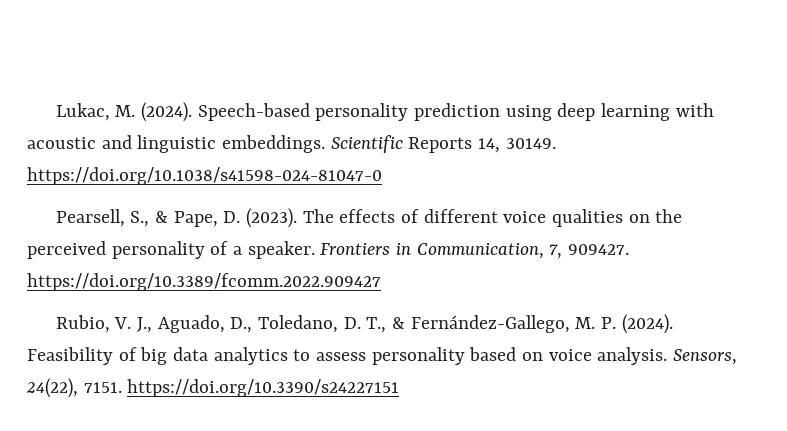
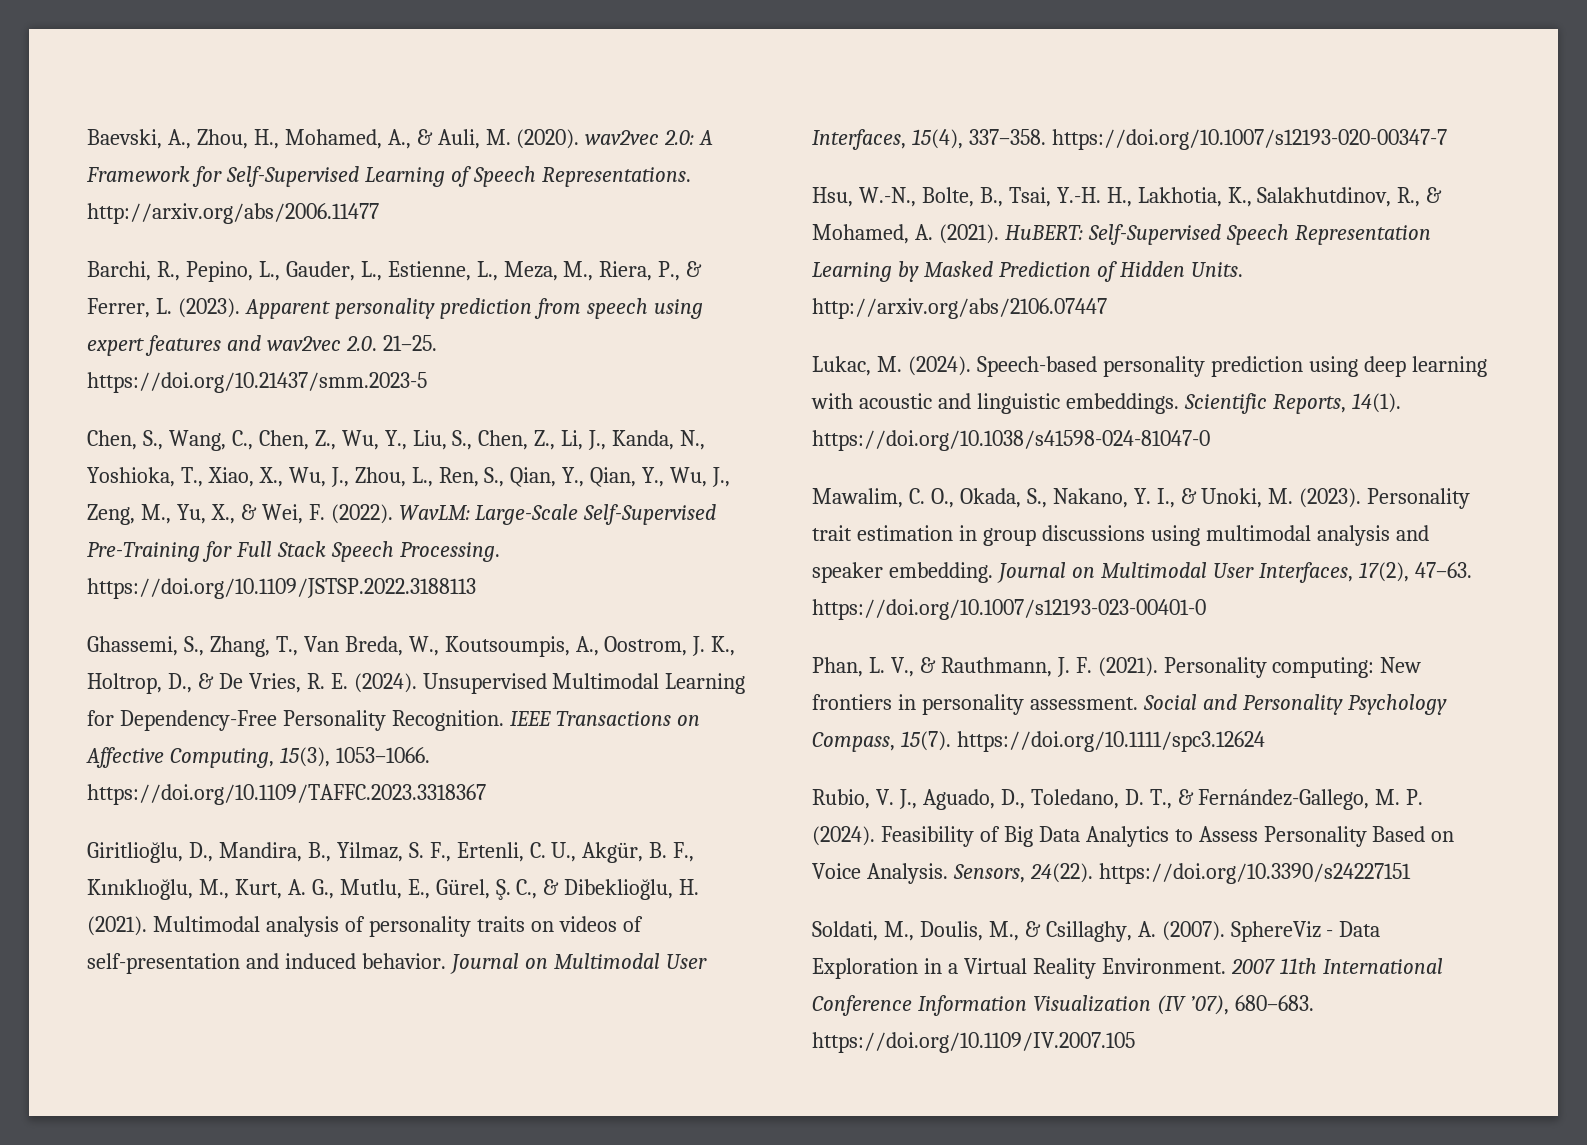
(55, 112) none -> [87,129,714,149] [86,166,691,187] [87,203,379,224] [87,261,703,282] [87,298,703,319] [87,335,437,356] [87,372,427,393] [87,430,706,451] [87,467,731,487] [87,504,717,525] [87,541,500,562] [87,578,476,599] [87,636,736,657] [87,673,746,694] [87,710,700,731] [86,747,430,768] [87,784,486,805] [87,842,695,863] [87,879,700,900] [87,916,643,937] [87,953,707,974] [812,129,1447,150] [812,187,1443,207] [812,224,1431,245] [812,261,1243,282] [812,298,1107,319] Baevski, A., Zhou, H., Mohamed, A., & Auli, M. (2020). wav2vec 2.0: A Framework for Self-Supervised Learning of Speech Representations. http://arxiv.org/abs/2006.11477 // Barchi, R., Pepino, L., Gauder, L., Estienne, L., Meza, M., Riera, P., & Ferrer, L. (2023). Apparent personality prediction from speech using expert features and wav2vec 2.0. 21–25. https://doi.org/10.21437/smm.2023-5 // Chen, S., Wang, C., Chen, Z., Wu, Y., Liu, S., Chen, Z., Li, J., Kanda, N., Yoshioka, T., Xiao, X., Wu, J., Zhou, L., Ren, S., Qian, Y., Qian, Y., Wu, J., Zeng, M., Yu, X., & Wei, F. (2022). WavLM: Large-Scale Self-Supervised Pre-Training for Full Stack Speech Processing. https://doi.org/10.1109/JSTSP.2022.3188113 // Ghassemi, S., Zhang, T., Van Breda, W., Koutsoumpis, A., Oostrom, J. K., Holtrop, D., & De Vries, R. E. (2024). Unsupervised Multimodal Learning for Dependency-Free Personality Recognition. IEEE Transactions on Affective Computing, 15(3), 1053–1066. https://doi.org/10.1109/TAFFC.2023.3318367 // Giritlioğlu, D., Mandira, B., Yilmaz, S. F., Ertenli, C. U., Akgür, B. F., Kınıklıoğlu, M., Kurt, A. G., Mutlu, E., Gürel, Ş. C., & Dibeklioğlu, H. (2021). Multimodal analysis of personality traits on videos of self-presentation and induced behavior. Journal on Multimodal User Interfaces, 15(4), 337–358. https://doi.org/10.1007/s12193-020-00347-7 // Hsu, W.-N., Bolte, B., Tsai, Y.-H. H., Lakhotia, K., Salakhutdinov, R., & Mohamed, A. (2021). HuBERT: Self-Supervised Speech Representation Learning by Masked Prediction of Hidden Units. http://arxiv.org/abs/2106.07447 //
[408,137,556,153] [27,167,382,185] [55,208,683,228] [27,241,630,259] [27,273,381,291] Reports 14, 30149. https://doi.org/10.1038/s41598-024-81047-0 // Pearsell, S., & Pape, D. (2023). The effects of different voice qualities on the perceived personality of a speaker. Frontiers in Communication, 7, 909427. https://doi.org/10.3389/fcomm.2022.909427 -> [1272,393,1401,414] [812,430,1210,451] [812,488,1471,509] [812,525,1429,546] [812,562,1472,583] [812,599,1206,620] [812,657,1422,678] [812,694,1447,715] [812,731,1265,752] Reports, 14(1). https://doi.org/10.1038/s41598-024-81047-0 // Mawalim, C. O., Okada, S., Nakano, Y. I., & Unoki, M. (2023). Personality trait estimation in group discussions using multimodal analysis and speaker embedding. Journal on Multimodal User Interfaces, 17(2), 47–63. https://doi.org/10.1007/s12193-023-00401-0 // Phan, L. V., & Rauthmann, J. F. (2021). Personality computing: New frontiers in personality assessment. Social and Personality Psychology Compass, 15(7). https://doi.org/10.1111/spc3.12624
[140,347,738,365] [26,378,400,398] big data analytics to assess personality based on voice analysis. Sensors, 24(22), 7151. https://doi.org/10.3390/s24227151 -> [1003,826,1455,847] [812,863,1411,884] [812,921,1381,942] [812,958,1443,979] [812,995,1314,1016] [812,1032,1135,1053] Big Data Analytics to Assess Personality Based on Voice Analysis. Sensors, 24(22). https://doi.org/10.3390/s24227151 // Soldati, M., Doulis, M., & Csillaghy, A. (2007). SphereViz - Data Exploration in a Virtual Reality Environment. 2007 11th International Conference Information Visualization (IV ’07), 680–683. https://doi.org/10.1109/IV.2007.105

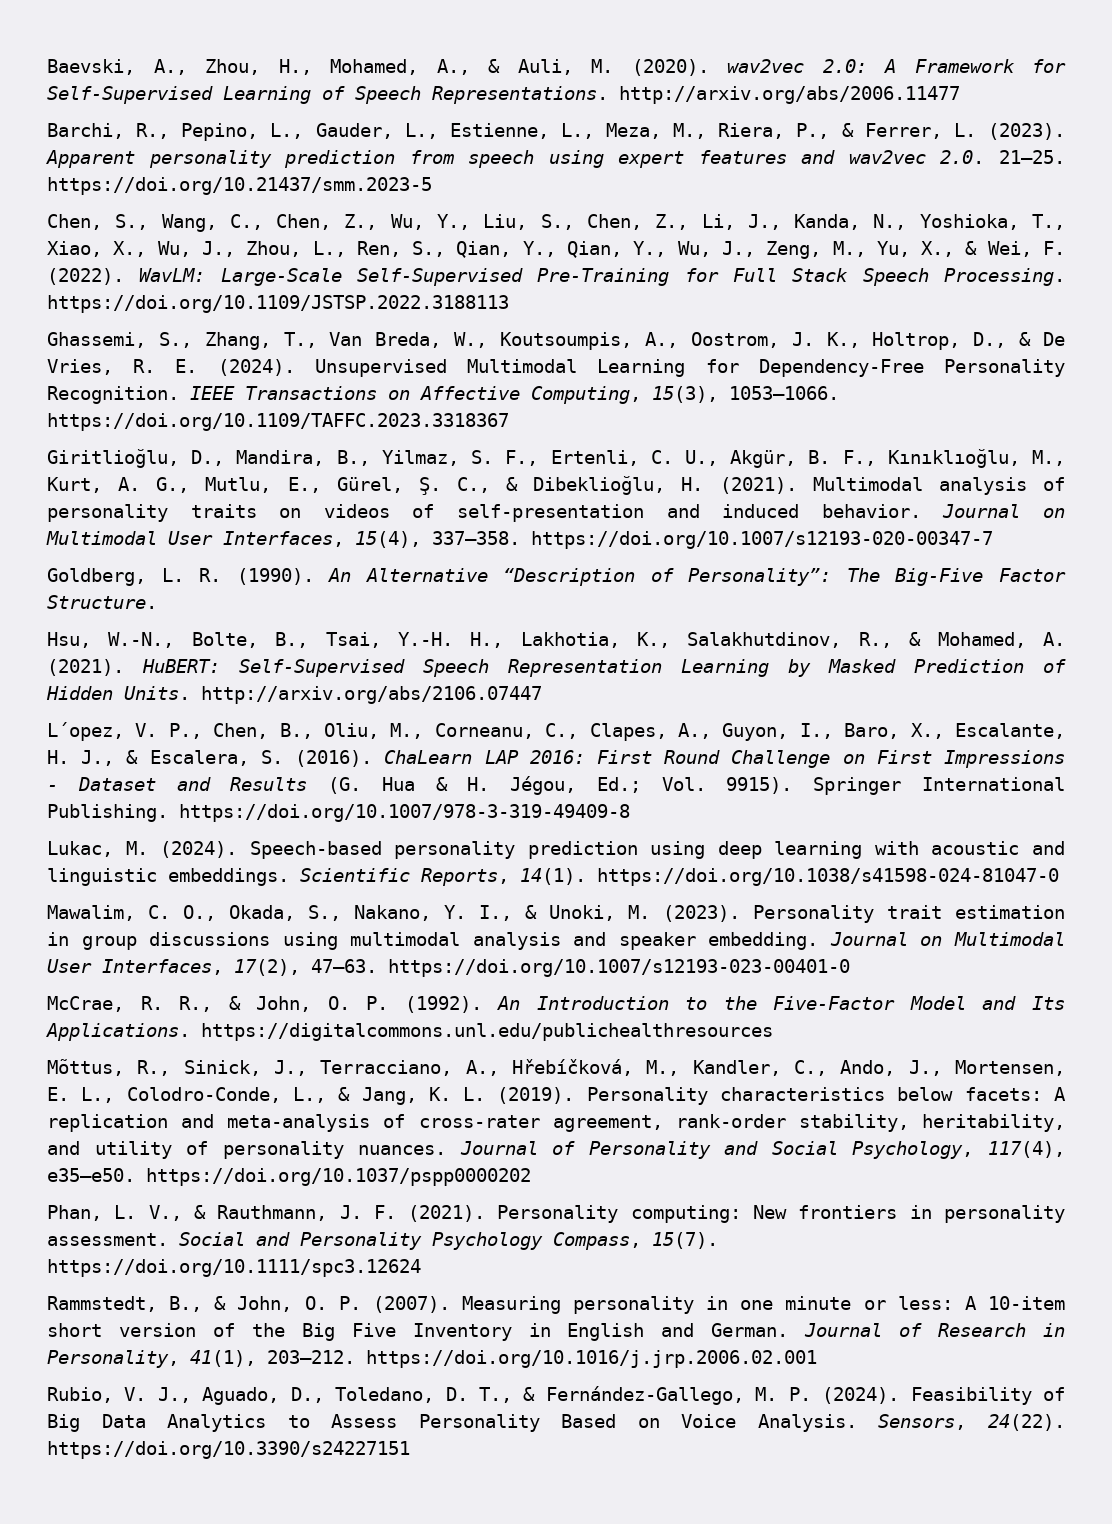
(1447, 139) none -> [47,568,1066,586] [47,595,157,609] // Goldberg, L. R. (1990). An Alternative “Description of Personality”: The Big-Five Factor Structure.
(1107, 308) none -> [47,722,1065,741] [47,750,1065,768] [47,776,1065,795] [47,804,630,822] // L´opez, V. P., Chen, B., Oliu, M., Corneanu, C., Clapes, A., Guyon, I., Baro, X., Escalante, H. J., & Escalera, S. (2016). ChaLearn LAP 2016: First Round Challenge on First Impressions - Dataset and Results (G. Hua & H. Jégou, Ed.; Vol. 9915). Springer International Publishing. https://doi.org/10.1007/978-3-319-49409-8
(1206, 609) none -> [47,996,1065,1013] [46,1023,773,1041] [47,1059,1066,1076] [47,1087,1066,1105] [47,1114,1065,1132] [47,1141,1065,1159] [47,1168,531,1186] // McCrae, R. R., & John, O. P. (1992). An Introduction to the Five-Factor Model and Its Applications. https://digitalcommons.unl.edu/publichealthresources // Mõttus, R., Sinick, J., Terracciano, A., Hřebíčková, M., Kandler, C., Ando, J., Mortensen, E. L., Colodro-Conde, L., & Jang, K. L. (2019). Personality characteristics below facets: A replication and meta-analysis of cross-rater agreement, rank-order stability, heritability, and utility of personality nuances. Journal of Personality and Social Psychology, 117(4), e35–e50. https://doi.org/10.1037/pspp0000202
(1265, 741) none -> [47,1296,1065,1314] [47,1323,1066,1341] [47,1350,817,1368] // Rammstedt, B., & John, O. P. (2007). Measuring personality in one minute or less: A 10-item short version of the Big Five Inventory in English and German. Journal of Research in Personality, 41(1), 203–212. https://doi.org/10.1016/j.jrp.2006.02.001
[812,921,1381,942] [812,958,1443,979] [812,995,1314,1016] [812,1032,1135,1053] // Soldati, M., Doulis, M., & Csillaghy, A. (2007). SphereViz - Data Exploration in a Virtual Reality Environment. 2007 11th International Conference Information Visualization (IV ’07), 680–683. https://doi.org/10.1109/IV.2007.105 -> (410, 1450) none

